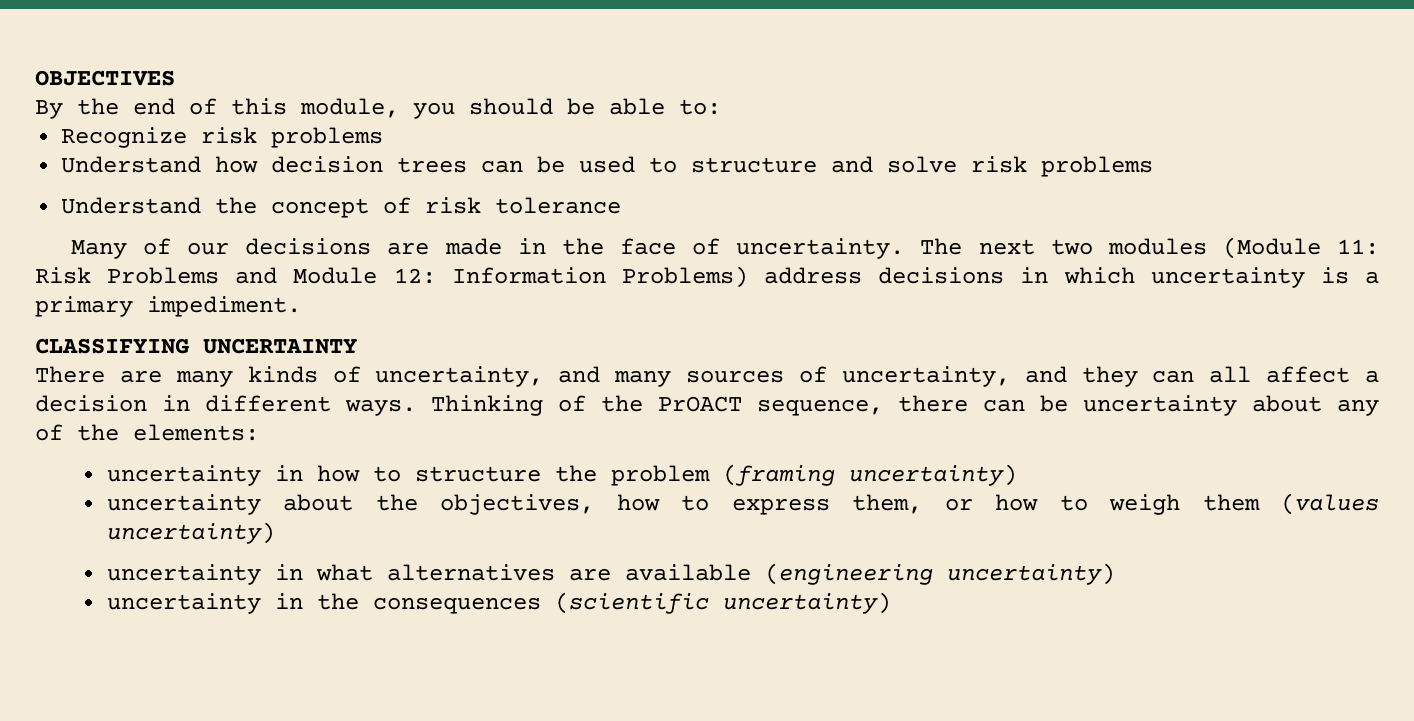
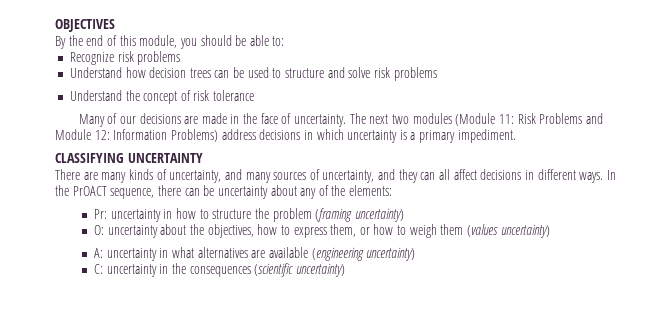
[1365,370,1379,383] [35,395,147,412] a decision -> [480,169,522,180] decisions
[431,395,586,416] Thinking of -> [606,170,616,180] In
(259, 432) none -> [94,209,108,219] Pr:
(1017, 475) none -> [94,225,105,235] O:
(275, 533) none -> [94,248,104,258] A:
(1115, 574) none -> [94,264,104,274] C:

